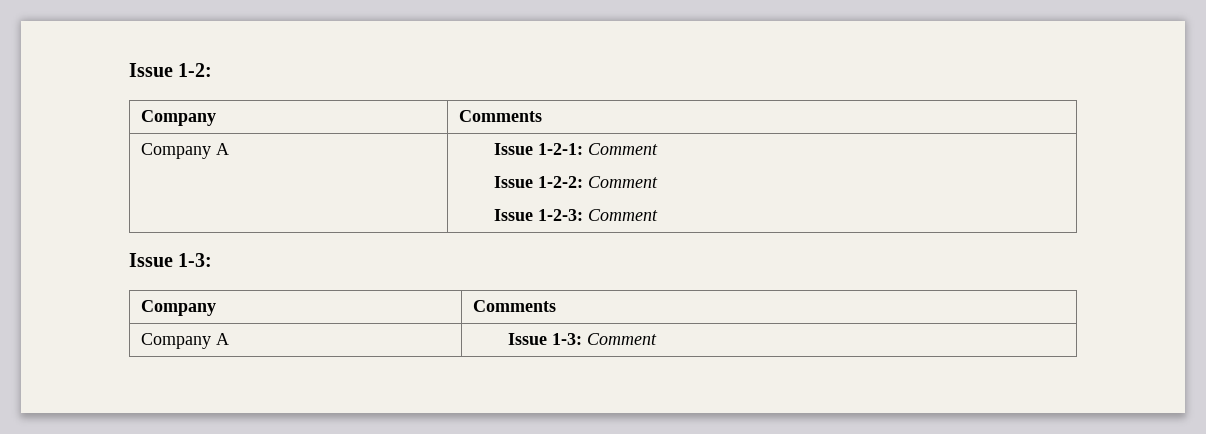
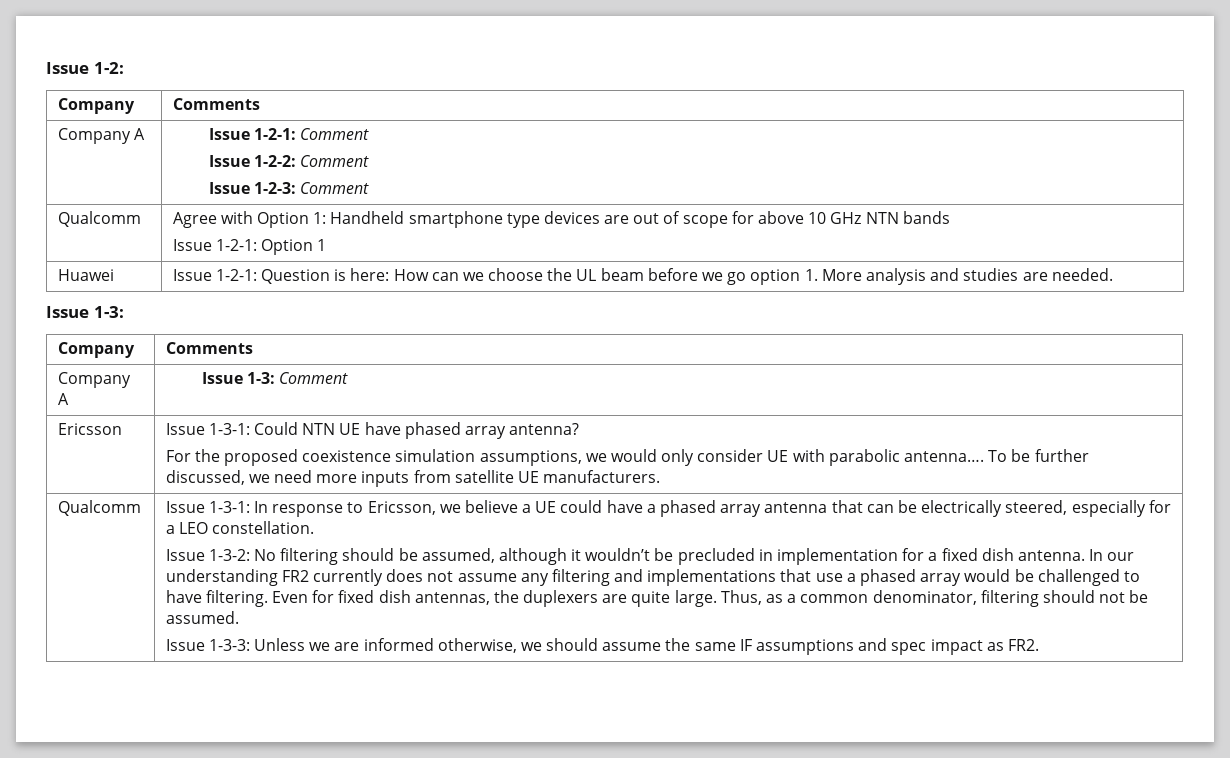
(659, 215) none -> [57,211,141,227] [172,211,950,228] [172,239,327,255] [57,269,114,281] [172,268,1113,285] // Qualcomm | Agree with Option 1: Handheld smartphone type devices are out of scope for above 10 GHz NTN bands // Issue 1-2-1: Option 1 // Huawei | Issue 1-2-1: Question is here: How can we choose the UL beam before we go option 1. More analysis and studies are needed.
(658, 339) none -> [57,423,122,435] [165,422,580,439] [165,449,1089,466] [165,470,661,487] [57,500,141,516] [165,500,1171,517] [165,521,314,534] [165,548,1135,565] [165,569,1140,586] [165,590,1149,607] [165,611,239,624] [165,638,1039,655] // Ericsson | Issue 1-3-1: Could NTN UE have phased array antenna? // For the proposed coexistence simulation assumptions, we would only consider UE with parabolic antenna…. To be further discussed, we need more inputs from satellite UE manufacturers. // Qualcomm | Issue 1-3-1: In response to Ericsson, we believe a UE could have a phased array antenna that can be electrically steered, especially for a LEO constellation. // Issue 1-3-2: No filtering should be assumed, although it wouldn’t be precluded in implementation for a fixed dish antenna. In our understanding FR2 currently does not assume any filtering and implementations that use a phased array would be challenged to have filtering. Even for fixed dish antennas, the duplexers are quite large. Thus, as a common denominator, filtering should not be assumed. // Issue 1-3-3: Unless we are informed otherwise, we should assume the same IF assumptions and spec impact as FR2.

